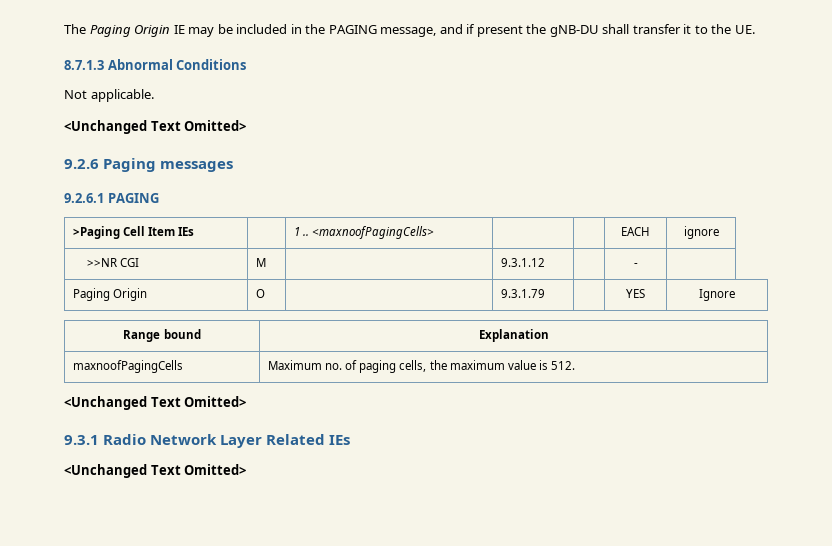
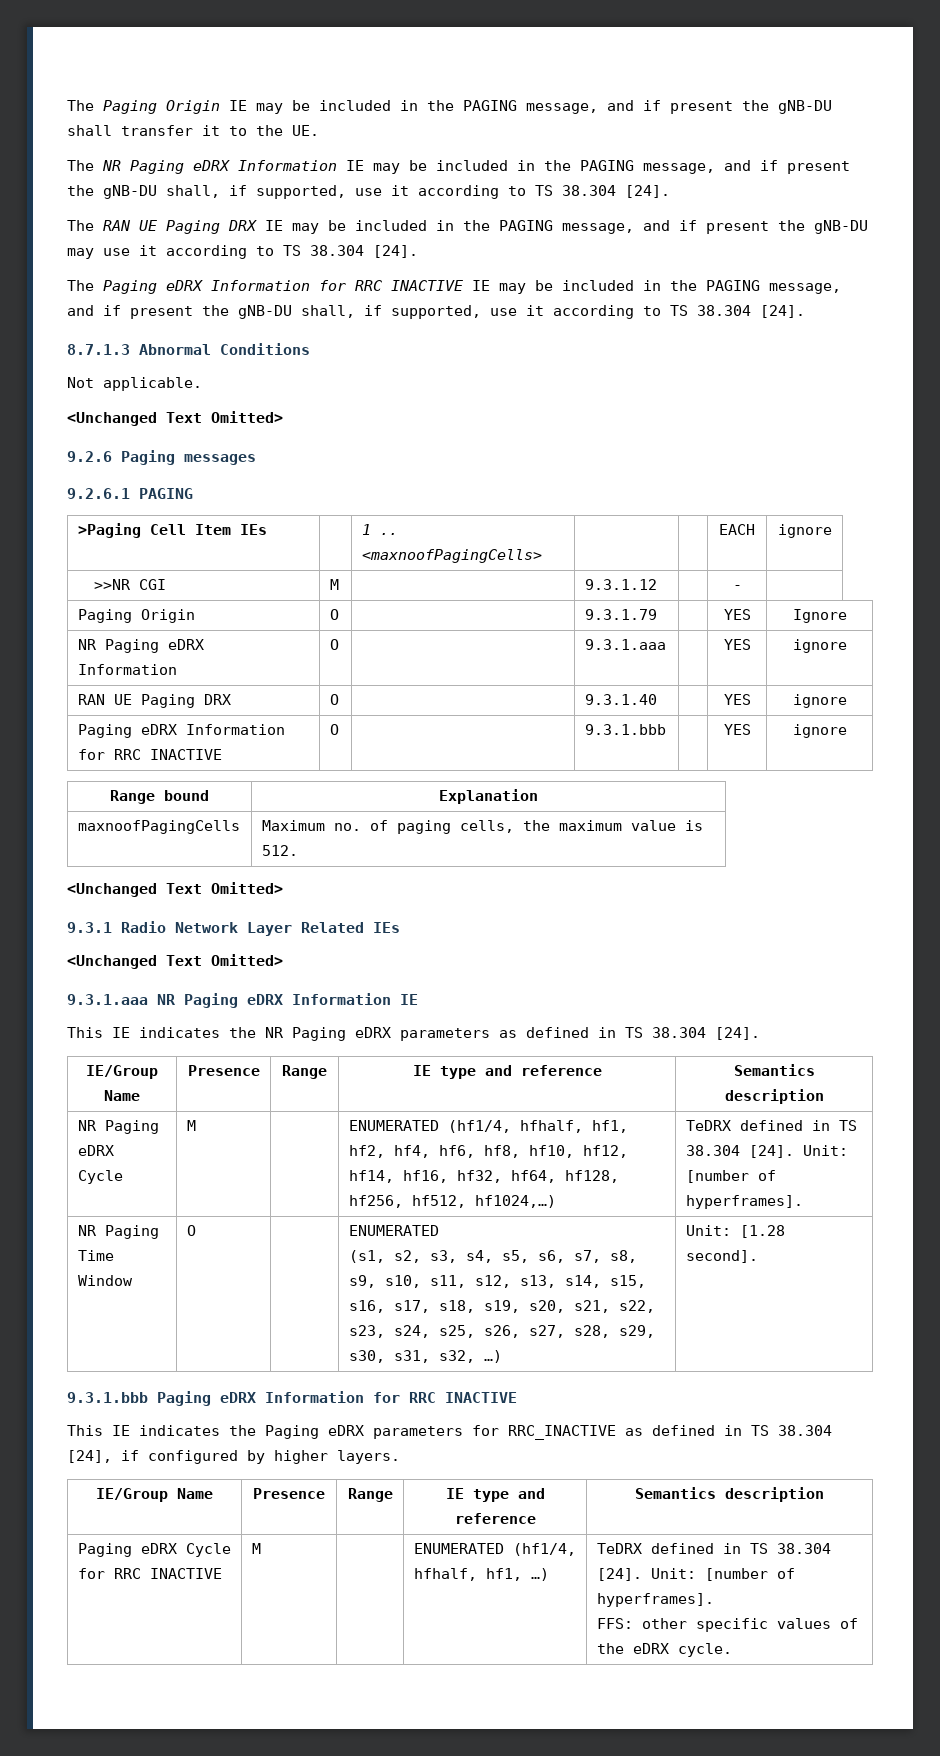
(755, 29) none -> [67,160,850,174] [67,185,670,199] [67,220,868,234] [67,245,418,259] [67,280,841,294] [67,305,805,319] // The NR Paging eDRX Information IE may be included in the PAGING message, and if present the gNB-DU shall, if supported, use it according to TS 38.304 [24]. // The RAN UE Paging DRX IE may be included in the PAGING message, and if present the gNB-DU may use it according to TS 38.304 [24]. // The Paging eDRX Information for RRC INACTIVE IE may be included in the PAGING message, and if present the gNB-DU shall, if supported, use it according to TS 38.304 [24].
(735, 295) none -> [77,639,204,653] [77,664,177,675] [329,639,339,650] [584,639,666,650] [723,639,751,650] [792,639,847,653] [77,694,231,708] [329,694,339,705] [584,694,657,705] [723,694,751,705] [792,694,847,708] [77,724,285,738] [77,749,222,760] [329,724,339,735] [584,724,666,735] [723,724,751,735] [792,724,847,738] // NR Paging eDRX Information | O | | 9.3.1.aaa | | YES | ignore // RAN UE Paging DRX | O | | 9.3.1.40 | | YES | ignore // Paging eDRX Information for RRC INACTIVE | O | | 9.3.1.bbb | | YES | ignore
(247, 469) none -> [67,993,418,1008] [67,1027,760,1041] [86,1065,158,1079] [104,1090,140,1101] [187,1065,260,1076] [282,1065,327,1079] [412,1065,602,1079] [733,1064,815,1076] [724,1089,824,1104] [77,1120,159,1134] [77,1145,114,1156] [77,1170,123,1184] [186,1120,196,1131] [348,1120,628,1133] [348,1145,628,1158] [348,1170,619,1183] [348,1195,556,1208] [685,1120,857,1131] [685,1145,848,1158] [685,1170,776,1183] [685,1195,803,1209] [77,1225,159,1239] [77,1250,114,1261] [77,1275,133,1286] [186,1225,196,1236] [348,1225,439,1236] [348,1250,637,1263] [348,1275,646,1288] [348,1300,655,1313] [348,1325,655,1338] [348,1350,502,1363] [685,1225,785,1238] [685,1250,758,1263] [67,1391,517,1406] [67,1425,832,1440] [67,1450,400,1464] [96,1488,213,1502] [253,1488,325,1499] [347,1488,393,1502] [445,1488,545,1502] [454,1513,536,1524] [635,1487,824,1502] [77,1543,231,1557] [77,1568,222,1579] [251,1543,261,1554] [413,1543,576,1556] [413,1568,549,1581] [596,1543,831,1554] [596,1568,795,1581] [596,1593,714,1607] [596,1618,858,1632] [596,1643,732,1657] // 9.3.1.aaa NR Paging eDRX Information IE // This IE indicates the NR Paging eDRX parameters as defined in TS 38.304 [24]. // IE/Group Name | Presence | Range | IE type and reference | Semantics description // NR Paging eDRX Cycle | M | | ENUMERATED (hf1/4, hfhalf, hf1, hf2, hf4, hf6, hf8, hf10, hf12, hf14, hf16, hf32, hf64, hf128, hf256, hf512, hf1024,…) | TeDRX defined in TS 38.304 [24]. Unit: [number of hyperframes]. // NR Paging Time Window | O | | ENUMERATED // (s1, s2, s3, s4, s5, s6, s7, s8, s9, s10, s11, s12, s13, s14, s15, s16, s17, s18, s19, s20, s21, s22, s23, s24, s25, s26, s27, s28, s29, s30, s31, s32, …) | Unit: [1.28 second]. // 9.3.1.bbb Paging eDRX Information for RRC INACTIVE // This IE indicates the Paging eDRX parameters for RRC_INACTIVE as defined in TS 38.304 [24], if configured by higher layers. // IE/Group Name | Presence | Range | IE type and reference | Semantics description // Paging eDRX Cycle for RRC INACTIVE | M | | ENUMERATED (hf1/4, hfhalf, hf1, …) | TeDRX defined in TS 38.304 [24]. Unit: [number of hyperframes]. // FFS: other specific values of the eDRX cycle.

